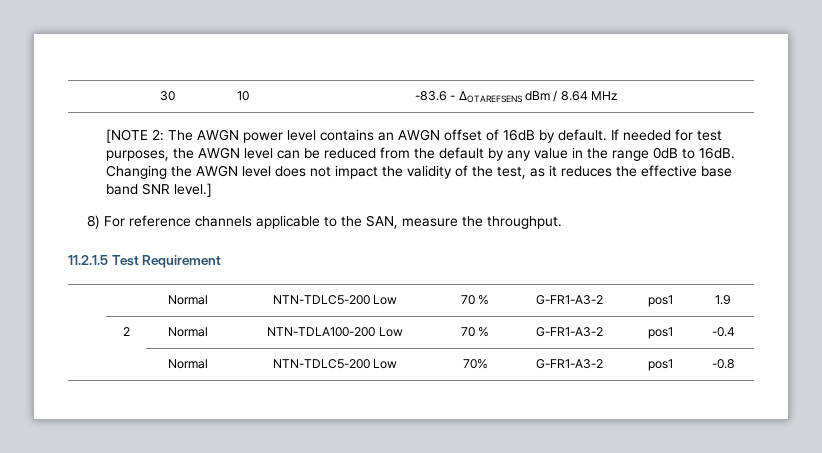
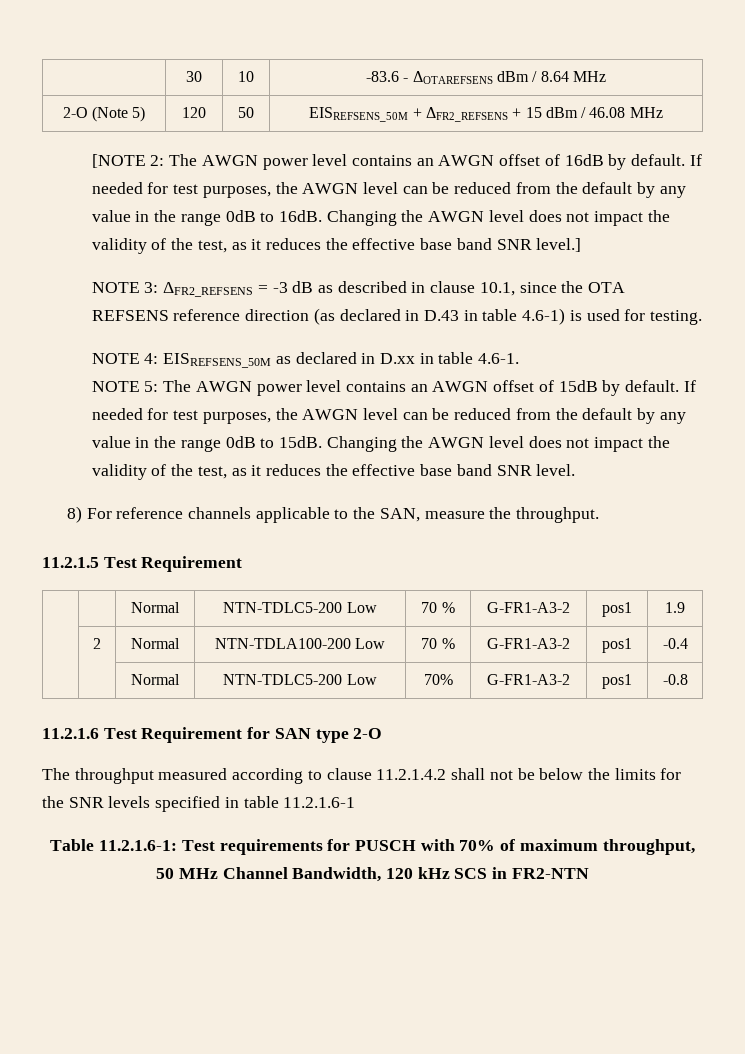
(618, 95) none -> [62,106,146,122] [182,107,206,118] [238,107,254,118] [309,107,663,122] // 2-O (Note 5) | 120 | 50 | EISREFSENS_50M + ΔFR2_REFSENS + 15 dBm / 46.08 MHz
(212, 190) none -> [91,281,626,297] [91,308,703,325] [91,352,520,368] [91,380,696,396] [91,408,686,424] [91,436,670,452] [91,464,576,480] // NOTE 3: ΔFR2_REFSENS = -3 dB as described in clause 10.1, since the OTA REFSENS reference direction (as declared in D.43 in table 4.6-1) is used for testing. // NOTE 4: EISREFSENS_50M as declared in D.xx in table 4.6-1. // NOTE 5: The AWGN power level contains an AWGN offset of 15dB by default. If needed for test purposes, the AWGN level can be reduced from the default by any value in the range 0dB to 15dB. Changing the AWGN level does not impact the validity of the test, as it reduces the effective base band SNR level.
(735, 364) none -> [42,727,383,743] [42,768,682,784] [42,796,356,812] [50,839,695,855] [156,867,589,882] // 11.2.1.6 Test Requirement for SAN type 2-O // The throughput measured according to clause 11.2.1.4.2 shall not be below the limits for the SNR levels specified in table 11.2.1.6-1 // Table 11.2.1.6-1: Test requirements for PUSCH with 70% of maximum throughput, 50 MHz Channel Bandwidth, 120 kHz SCS in FR2-NTN

